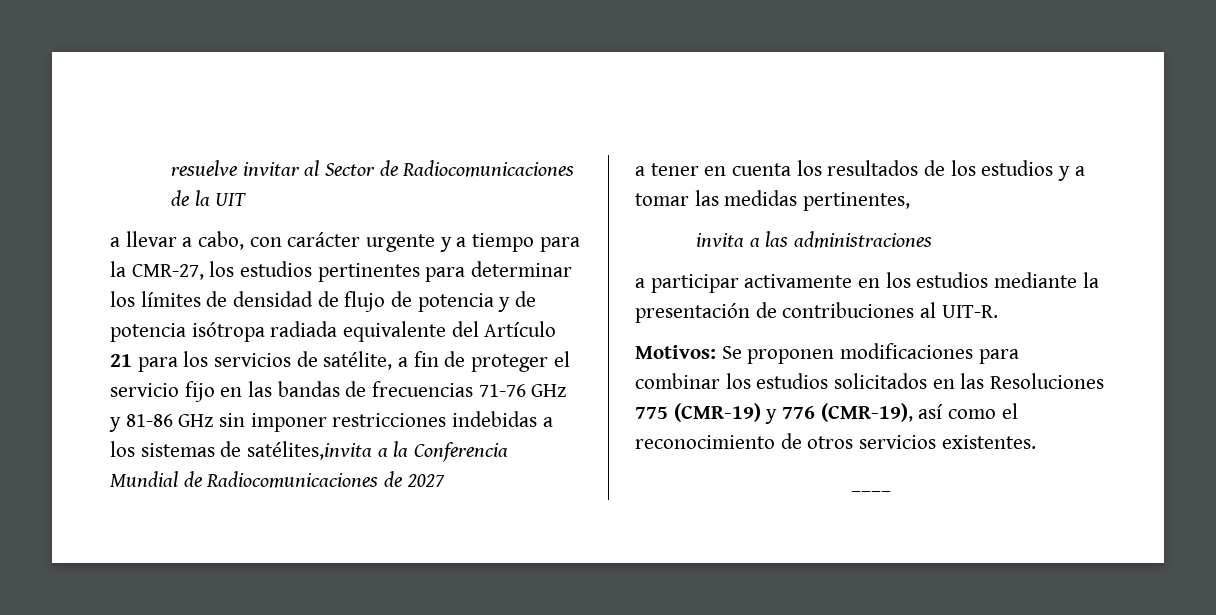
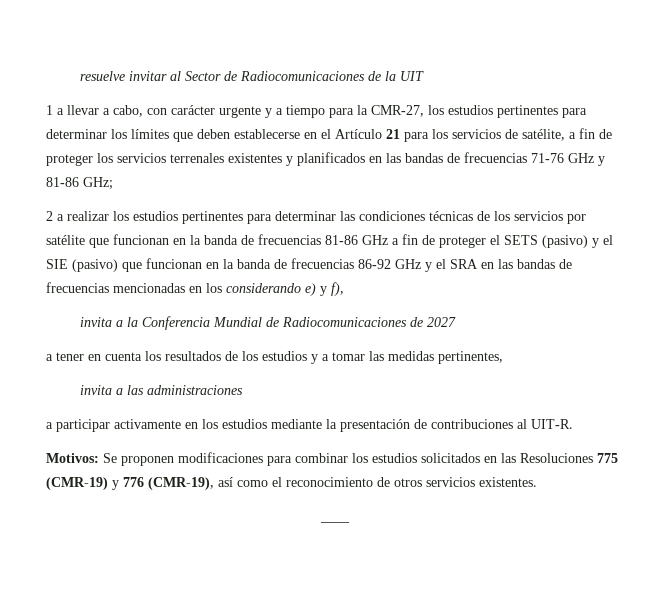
(247, 199) none -> [46,105,53,115] 1
[206,291,537,312] [110,321,479,342] de densidad de flujo de potencia y de potencia isótropa radiada equivalente del -> [173,129,331,142] que deben establecerse en el
[553,351,570,367] [110,381,215,402] el servicio fijo -> [97,152,365,166] los servicios terrenales existentes y planificados
[178,411,553,432] [110,441,373,460] GHz sin imponer restricciones indebidas a los sistemas de satélites,invita -> [83,177,113,190] [46,211,586,224] [46,234,613,248] [46,258,572,272] [46,282,344,296] [79,317,112,327] GHz; // 2 a realizar los estudios pertinentes para determinar las condiciones técnicas de los servicios por satélite que funcionan en la banda de frecuencias 81-86 GHz a fin de proteger el SETS (pasivo) y el SIE (pasivo) que funcionan en la banda de frecuencias 86-92 GHz y el SRA en las bandas de frecuencias mencionadas en los considerando e) y f), // invita

